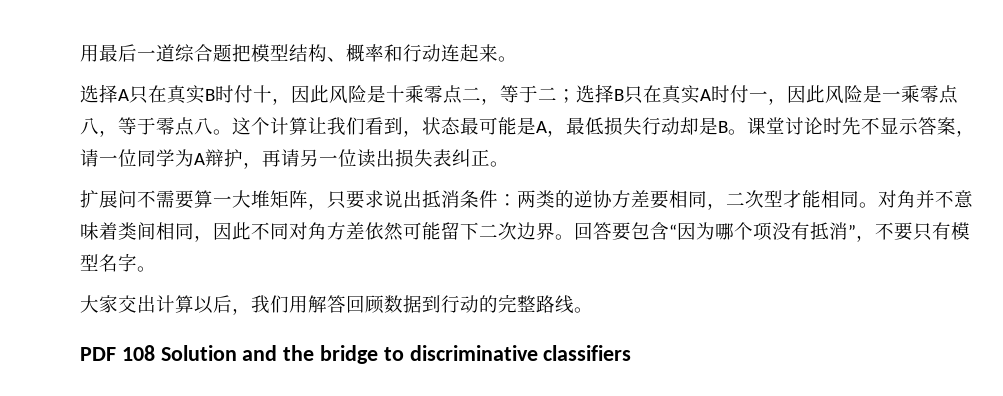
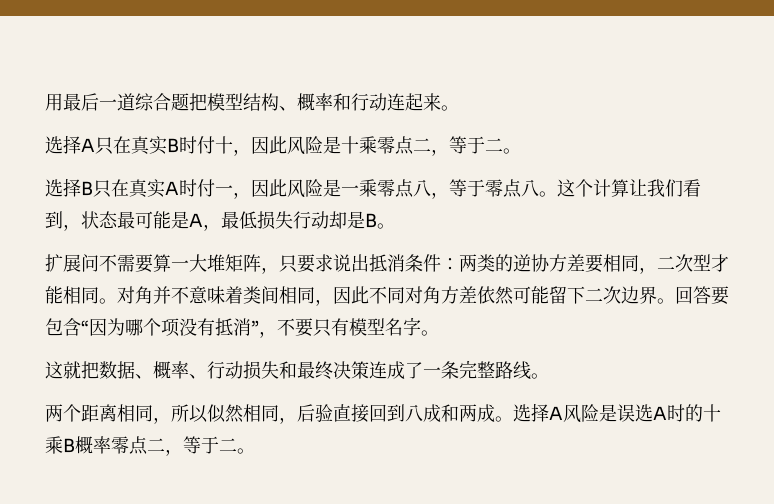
[557,89,576,103] ； -> [503,148,521,154] 。 //
[747,117,975,137] [80,149,509,169] 课堂讨论时先不显示答案，请一位同学为A辩护，再请另一位读出损失表纠正。 -> (395, 226) none
[80,294,593,315] [80,345,632,364] 大家交出计算以后，我们用解答回顾数据到行动的完整路线。 // PDF 108 Solution and the bridge to discriminative classifiers -> [45,360,549,380] [45,403,721,424] [45,436,255,456] 这就把数据、概率、行动损失和最终决策连成了一条完整路线。 // 两个距离相同，所以似然相同，后验直接回到八成和两成。选择A风险是误选A时的十乘B概率零点二，等于二。

